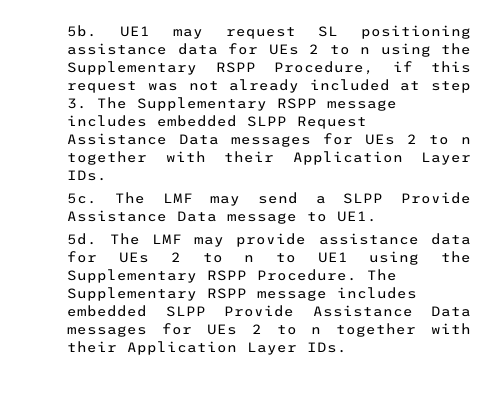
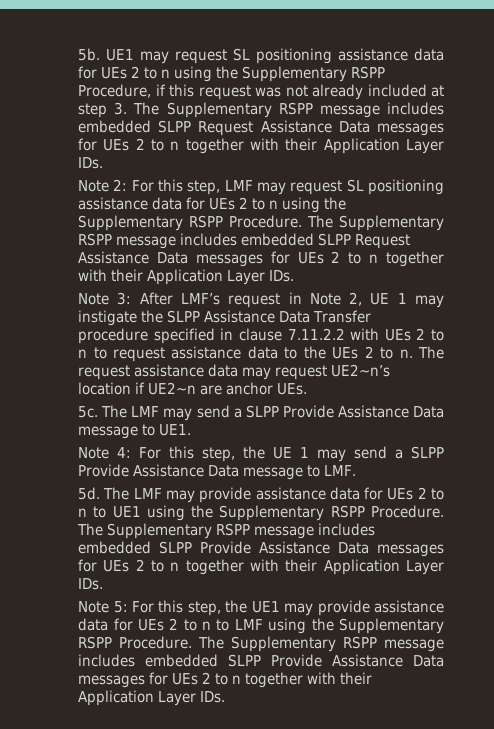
(108, 175) none -> [78,179,444,195] [78,197,347,213] [78,215,444,231] [78,233,411,249] [78,251,445,267] [78,269,295,285] [78,292,444,308] [78,310,372,326] [78,328,445,344] [78,346,444,362] [78,364,391,380] [78,382,308,395] // Note 2: For this step, LMF may request SL positioning assistance data for UEs 2 to n using the Supplementary RSPP Procedure. The Supplementary RSPP message includes embedded SLPP Request Assistance Data messages for UEs 2 to n together with their Application Layer IDs. // Note 3: After LMF’s request in Note 2, UE 1 may instigate the SLPP Assistance Data Transfer procedure specified in clause 7.11.2.2 with UEs 2 to n to request assistance data to the UEs 2 to n. The request assistance data may request UE2~n’s location if UE2~n are anchor UEs.
(378, 216) none -> [78,446,445,462] [78,464,357,480] // Note 4: For this step, the UE 1 may send a SLPP Provide Assistance Data message to LMF.
(348, 347) none -> [78,600,444,616] [78,618,444,634] [78,636,444,652] [78,654,444,667] [78,672,373,688] [78,690,226,706] // Note 5: For this step, the UE1 may provide assistance data for UEs 2 to n to LMF using the Supplementary RSPP Procedure. The Supplementary RSPP message includes embedded SLPP Provide Assistance Data messages for UEs 2 to n together with their Application Layer IDs.

